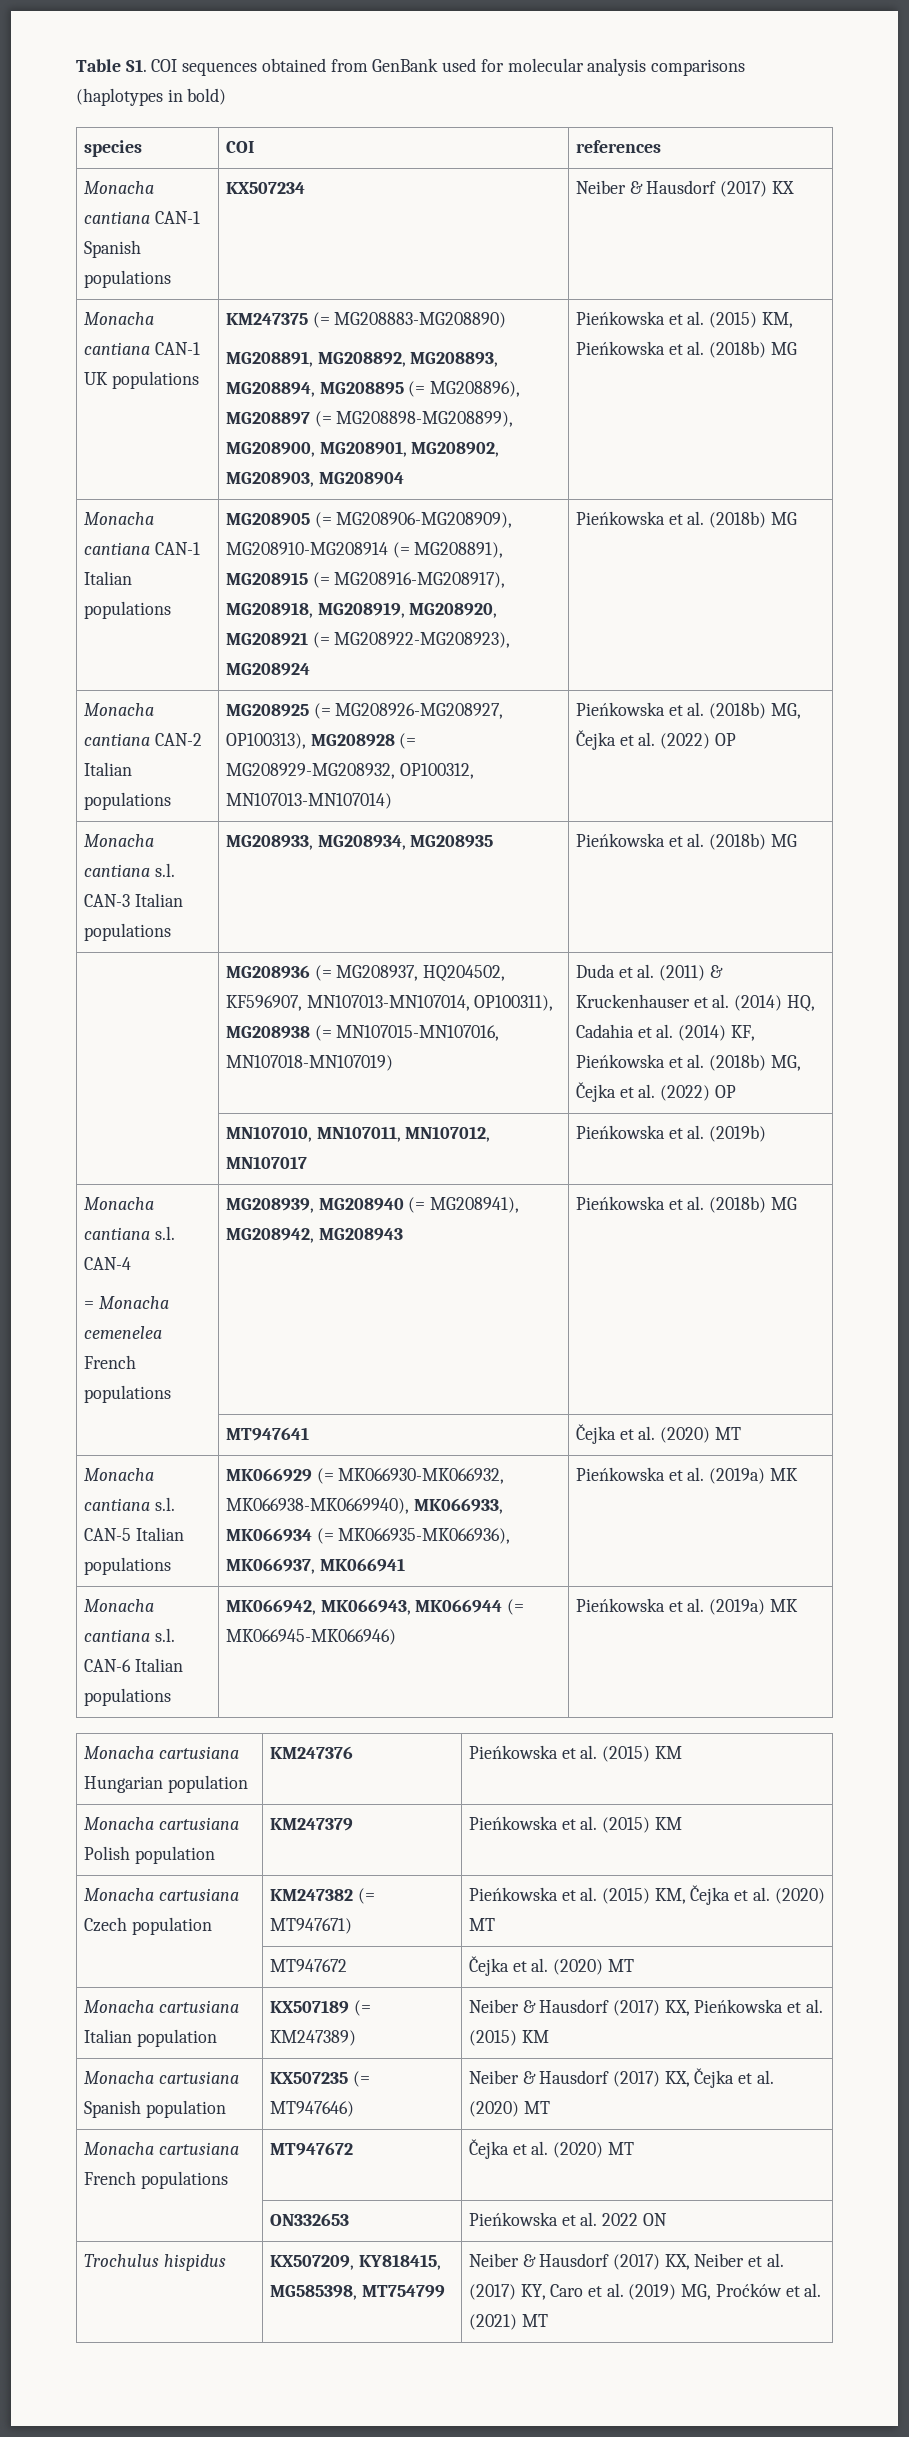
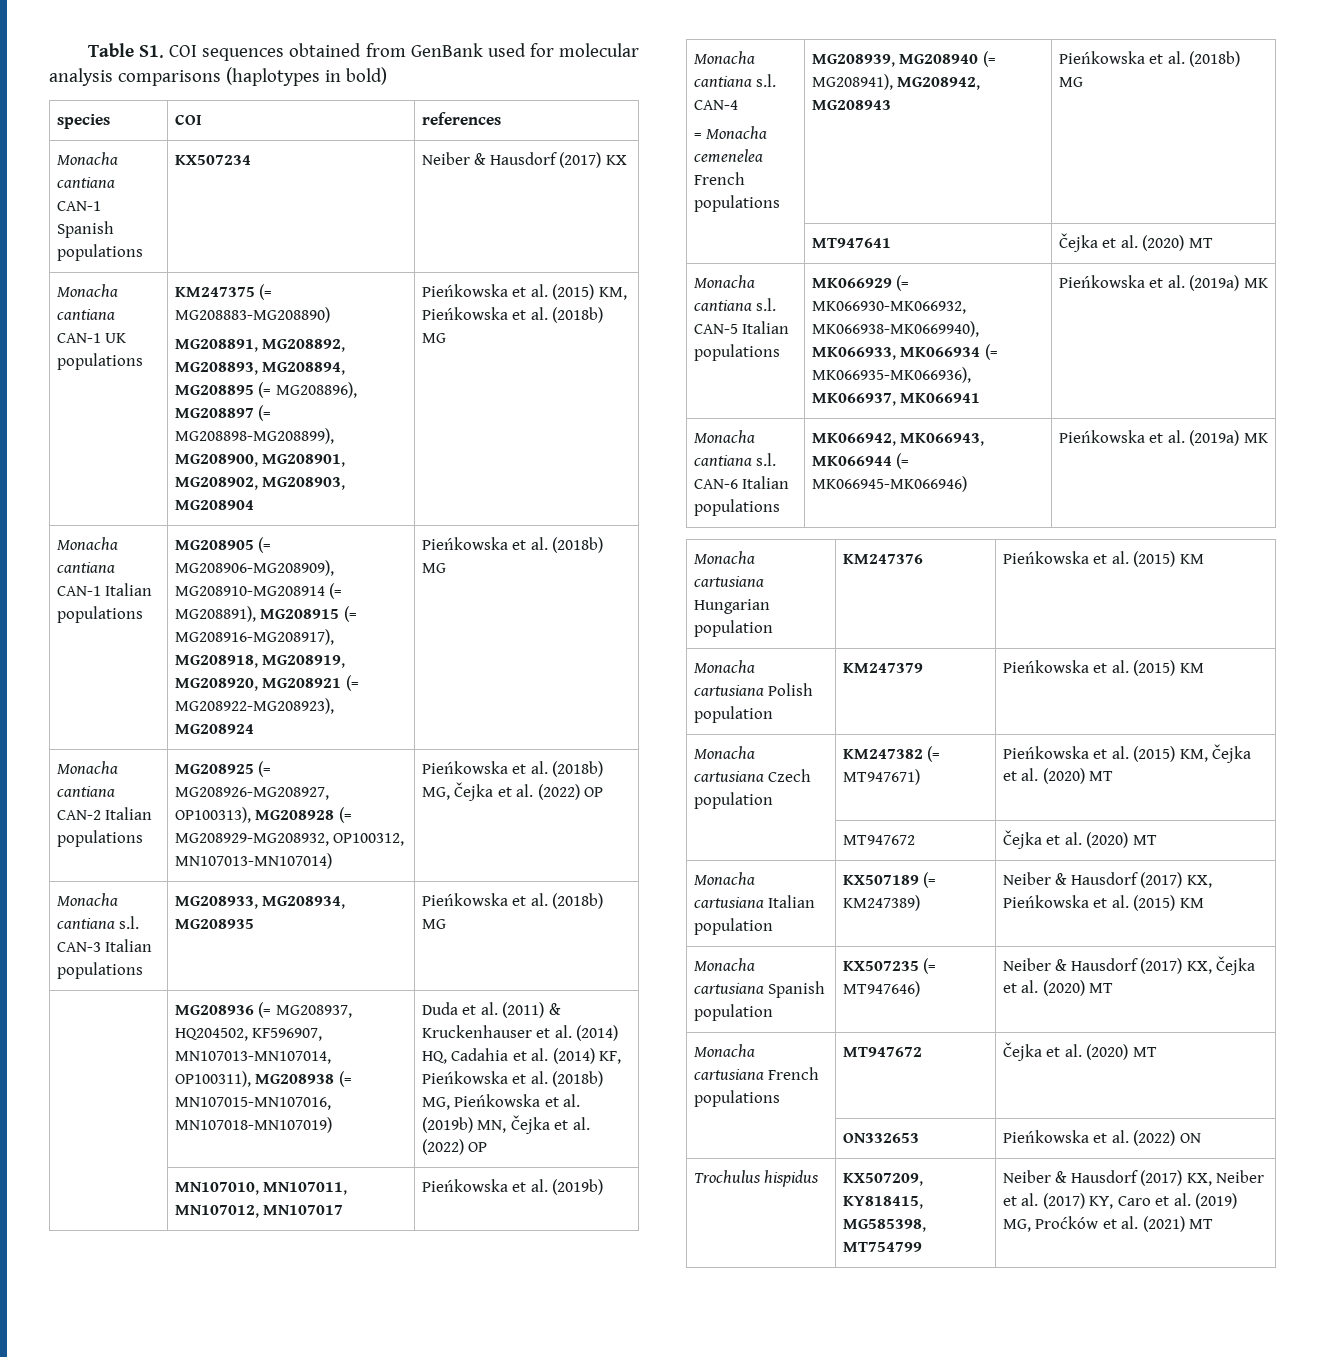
(801, 1063) none -> [454,1094,581,1107] [421,1117,507,1133] Pieńkowska et al. (2019b) MN,
[602,2213,639,2226] 2022 -> [1133,1130,1176,1146] (2022)

